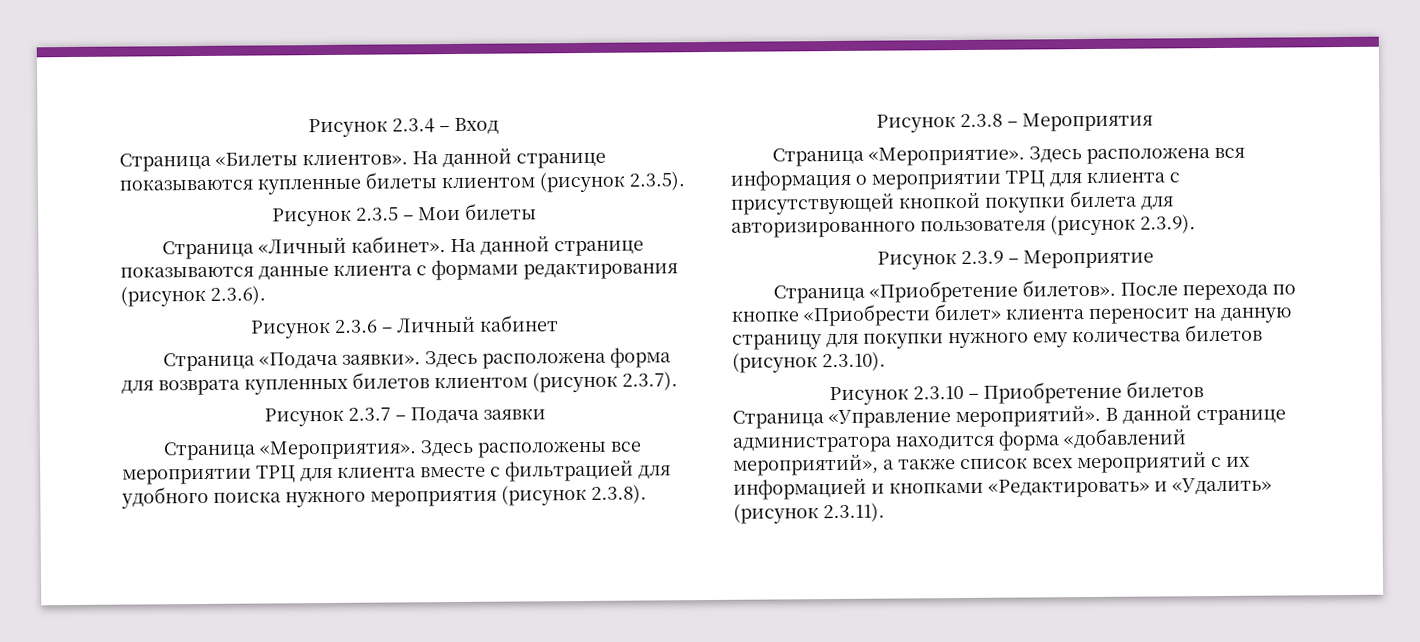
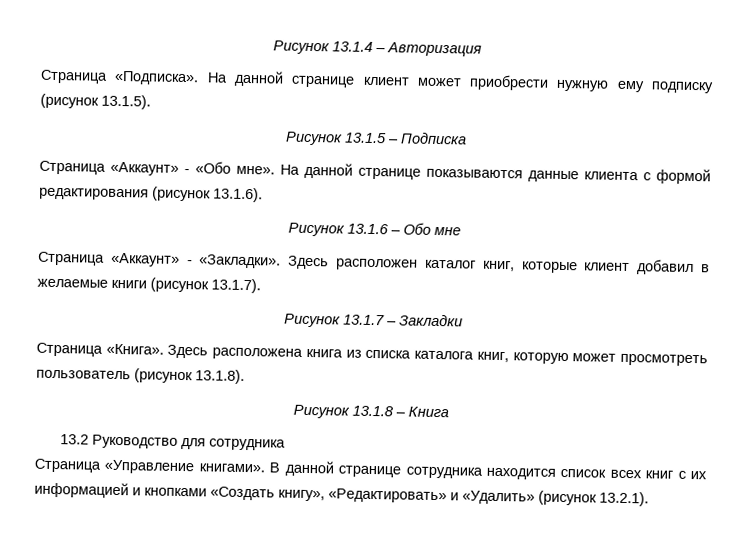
[307,117,499,138] [119,148,606,172] [119,171,685,195] [271,203,537,227] [161,236,446,260] Рисунок 2.3.4 – Вход // Страница «Билеты клиентов». На данной странице показываются купленные билеты клиентом (рисунок 2.3.5). // Рисунок 2.3.5 – Мои билеты // Страница «Личный кабинет». -> [272,40,482,57] [40,69,713,94] [40,93,151,110] [284,131,467,146] [39,160,275,176] Рисунок 13.1.4 – Авторизация // Страница «Подписка». На данной странице клиент может приобрести нужную ему подписку (рисунок 13.1.5). // Рисунок 13.1.5 – Подписка // Страница «Аккаунт» - «Обо мне».
[431,259,519,281] формами -> [656,168,711,185] формой
[210,285,266,305] [250,315,559,339] [162,347,671,372] [121,371,678,396] [264,406,546,427] [162,439,642,461] [122,460,671,485] [121,484,647,509] [875,112,1153,133] [771,146,1245,167] [730,169,1180,191] [731,190,1174,215] [731,214,1196,238] [876,249,1154,270] [772,279,1296,304] [731,303,1292,327] [732,324,1263,350] [732,351,886,373] [828,381,1204,406] 2.3.6). // Рисунок 2.3.6 – Личный кабинет // Страница «Подача заявки». Здесь расположена форма для возврата купленных билетов клиентом (рисунок 2.3.7). // Рисунок 2.3.7 – Подача заявки // Страница «Мероприятия». Здесь расположены все мероприятии ТРЦ для клиента вместе с фильтрацией для удобного поиска нужного мероприятия (рисунок 2.3.8). // Рисунок 2.3.8 – Мероприятия // Страница «Мероприятие». Здесь расположена вся информация о мероприятии ТРЦ для клиента с присутствующей кнопкой покупки билета для авторизированного пользователя (рисунок 2.3.9). // Рисунок 2.3.9 – Мероприятие // Страница «Приобретение билетов». После перехода по кнопке «Приобрести билет» клиента переносит на данную страницу для покупки нужного ему количества билетов (рисунок 2.3.10). // Рисунок 2.3.10 – Приобретение билетов -> [213,187,263,203] [287,222,461,237] [38,251,711,276] [37,277,261,294] [283,313,463,328] [36,342,709,367] [36,368,245,384] [293,404,449,419] [59,434,286,451] 13.1.6). // Рисунок 13.1.6 – Обо мне // Страница «Аккаунт» - «Закладки». Здесь расположен каталог книг, которые клиент добавил в желаемые книги (рисунок 13.1.7). // Рисунок 13.1.7 – Закладки // Страница «Книга». Здесь расположена книга из списка каталога книг, которую может просмотреть пользователь (рисунок 13.1.8). // Рисунок 13.1.8 – Книга // 13.2 Руководство для сотрудника
[955,405,1101,428] мероприятий». -> [198,463,265,473] книгами».
[732,428,1187,453] [733,454,956,476] администратора находится форма «добавлений мероприятий», а также -> [405,466,556,480] сотрудника находится
[1077,452,1207,474] мероприятий -> [645,470,674,479] книг
(984, 487) none -> [210,486,325,502] «Создать книгу»,
[823,502,885,523] 2.3.11). -> [599,491,649,507] 13.2.1).

